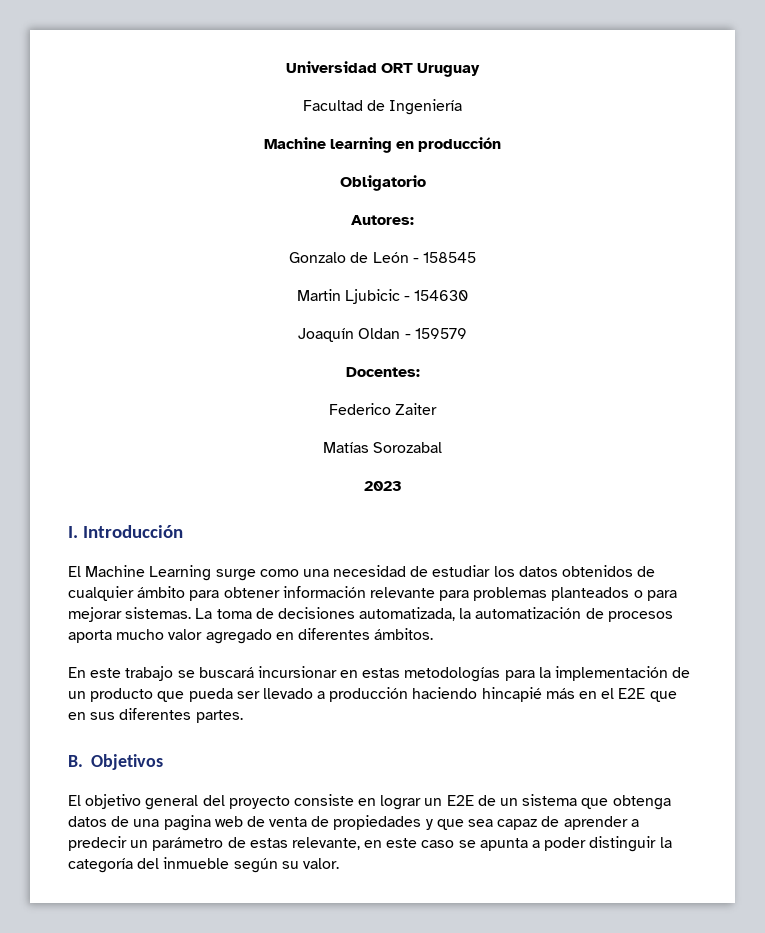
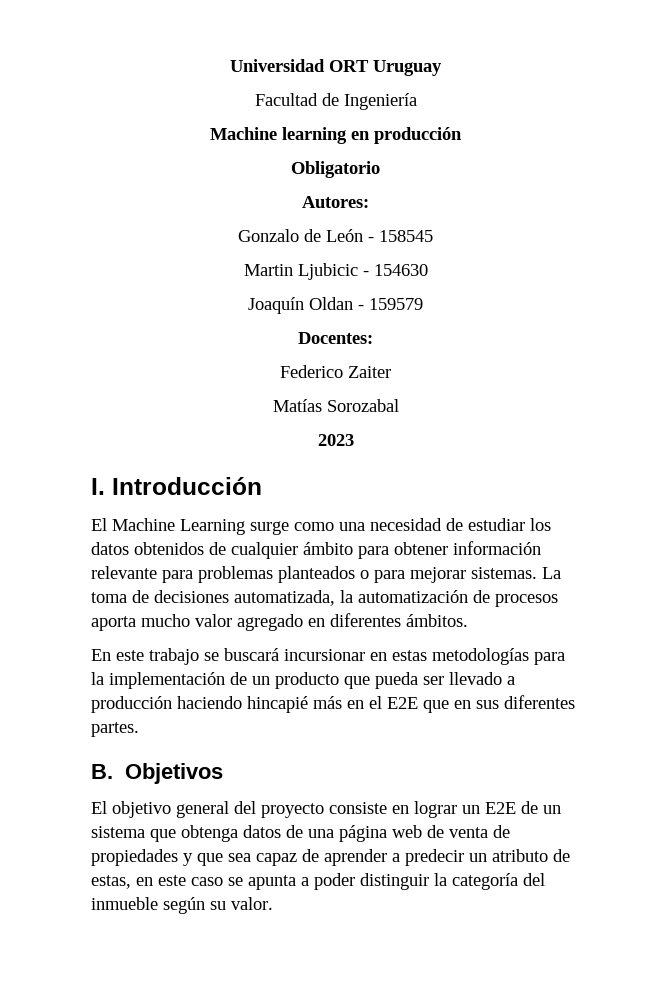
[163,815,211,831] pagina -> [339,825,387,842] página
[152,837,360,851] parámetro de estas relevante, -> [492,849,570,862] [91,875,131,889] atributo de estas,

